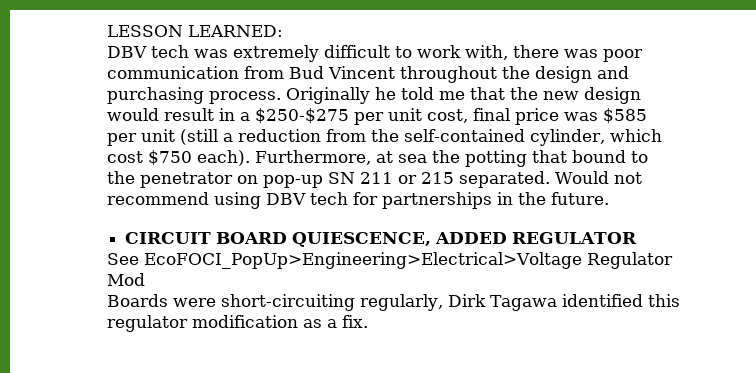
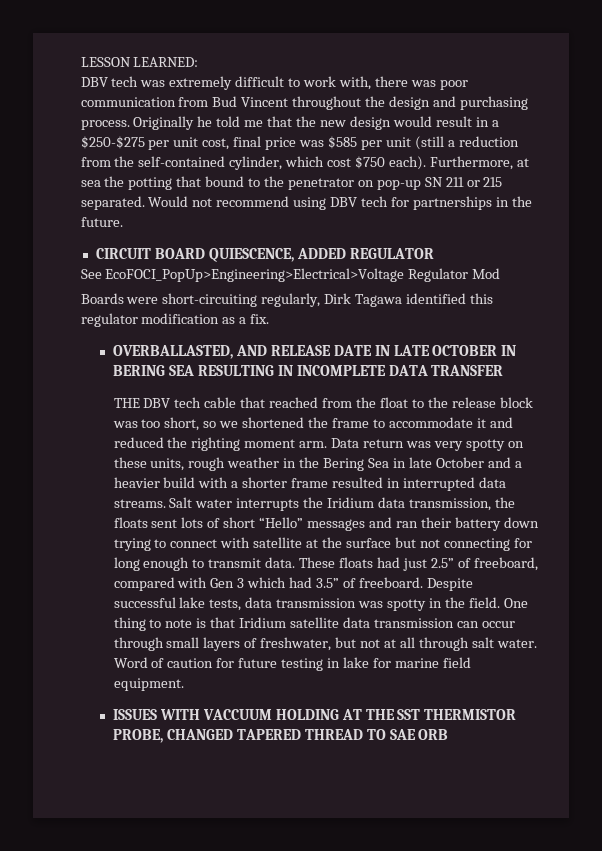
(368, 321) none -> [112,345,517,359] [112,365,504,376] [113,397,533,408] [112,417,513,431] [113,437,524,451] [113,457,522,471] [113,477,506,491] [113,497,515,511] [113,517,539,531] [113,537,532,551] [113,557,538,571] [113,577,473,591] [113,597,528,611] [113,617,515,631] [113,637,537,651] [113,657,471,671] [113,678,184,691] [112,709,517,720] [112,729,449,743] // OVERBALLASTED, AND RELEASE DATE IN LATE OCTOBER IN BERING SEA RESULTING IN INCOMPLETE DATA TRANSFER // THE DBV tech cable that reached from the float to the release block was too short, so we shortened the frame to accommodate it and reduced the righting moment arm. Data return was very spotty on these units, rough weather in the Bering Sea in late October and a heavier build with a shorter frame resulted in interrupted data streams. Salt water interrupts the Iridium data transmission, the floats sent lots of short “Hello” messages and ran their battery down trying to connect with satellite at the surface but not connecting for long enough to transmit data. These floats had just 2.5” of freeboard, compared with Gen 3 which had 3.5” of freeboard. Despite successful lake tests, data transmission was spotty in the field. One thing to note is that Iridium satellite data transmission can occur through small layers of freshwater, but not at all through salt water. Word of caution for future testing in lake for marine field equipment. // ISSUES WITH VACCUUM HOLDING AT THE SST THERMISTOR PROBE, CHANGED TAPERED THREAD TO SAE ORB

